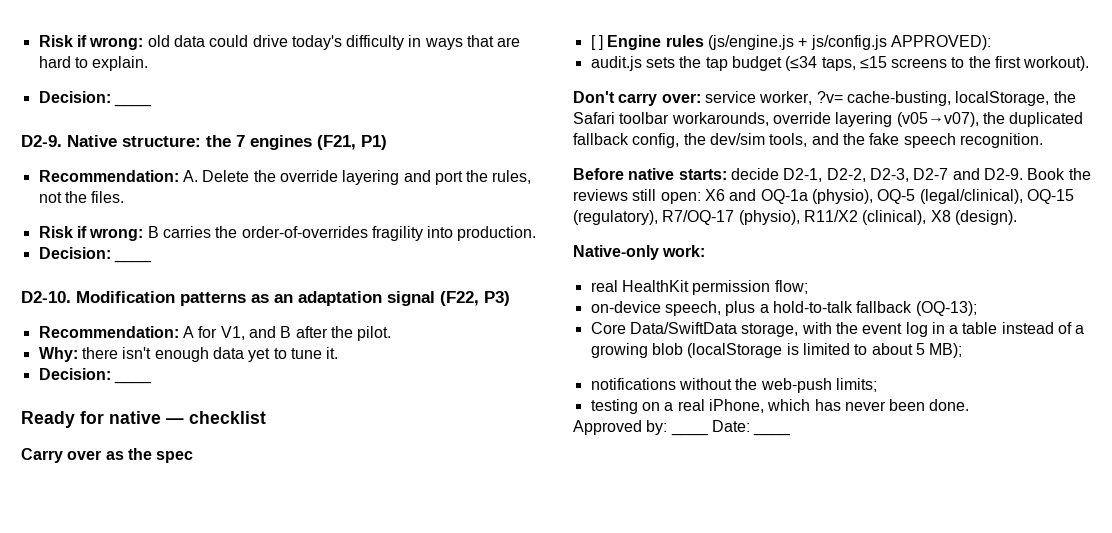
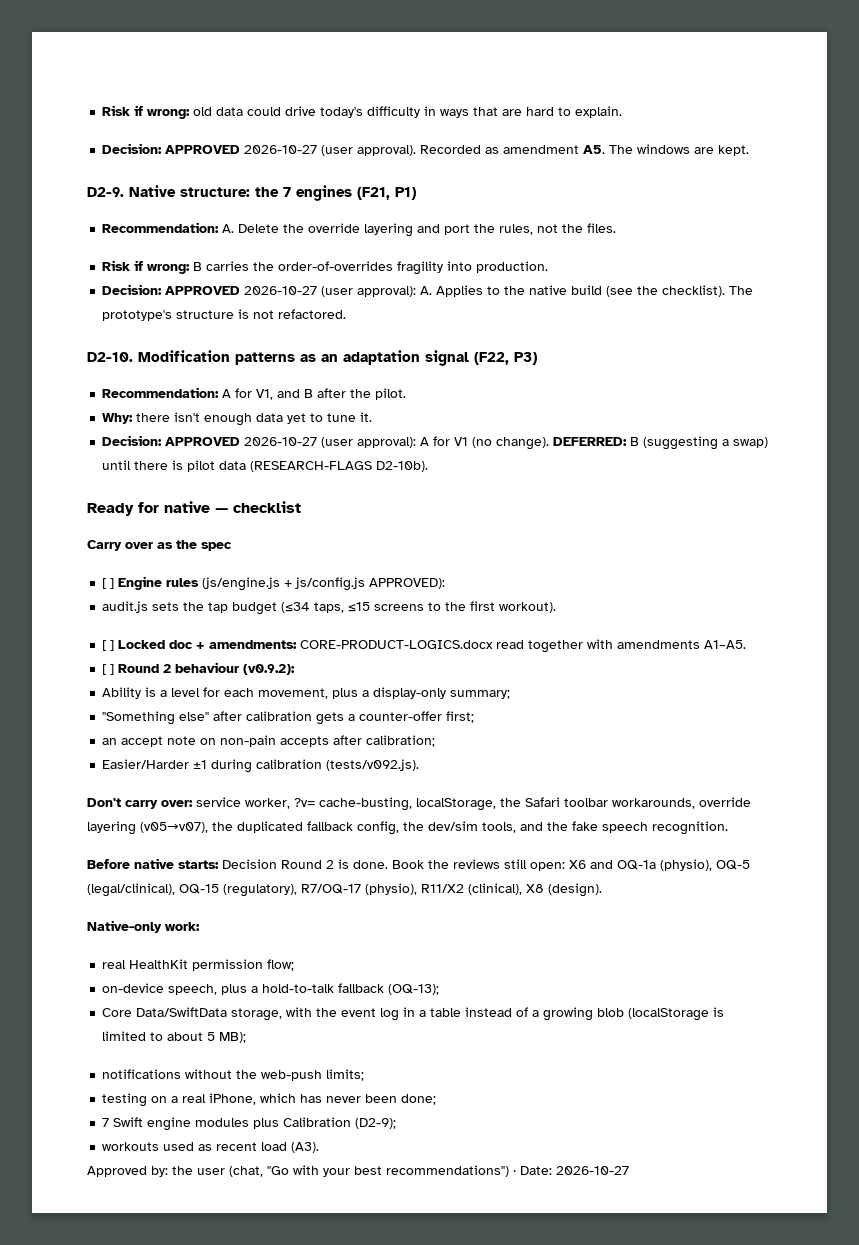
[113,103,152,107] ____ -> [165,144,750,156] APPROVED 2026-10-27 (user approval). Recorded as amendment A5. The windows are kept.
[113,259,152,263] ____ -> [165,285,754,297] [102,309,347,321] APPROVED 2026-10-27 (user approval): A. Applies to the native build (see the checklist). The prototype's structure is not refactored.
[113,380,152,384] ____ -> [165,436,769,450] [102,460,429,472] APPROVED 2026-10-27 (user approval): A for V1 (no change). DEFERRED: B (suggesting a swap) until there is pilot data (RESEARCH-FLAGS D2-10b).
(1090, 63) none -> [102,639,747,653] [102,662,296,675] [102,687,511,699] [102,711,475,725] [102,735,436,747] [102,759,420,773] // [ ] Locked doc + amendments: CORE-PRODUCT-LOGICS.docx read together with amendments A1–A5. // [ ] Round 2 behaviour (v0.9.2): // Ability is a level for each movement, plus a display-only summary; // "Something else" after calibration gets a counter-offer first; // an accept note on non-pain accepts after calibration; // Easier/Harder ±1 during calibration (tests/v092.js).
[730,168,1023,182] decide D2-1, D2-2, D2-3, D2-7 and D2-9. -> [222,859,388,869] Decision Round 2 is done.
[929,399,970,411] [573,420,709,436] [711,420,750,432] [753,432,792,436] done. // Approved by: ____ Date: ____ -> [401,1094,437,1105] [102,1117,397,1131] [102,1142,320,1153] [87,1165,629,1177] done; // 7 Swift engine modules plus Calibration (D2-9); // workouts used as recent load (A3). // Approved by: the user (chat, "Go with your best recommendations") · Date: 2026-10-27

